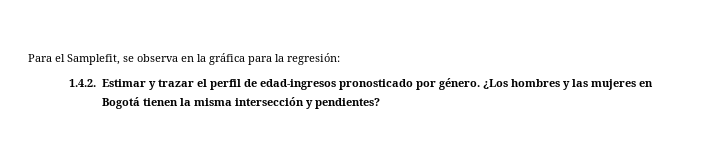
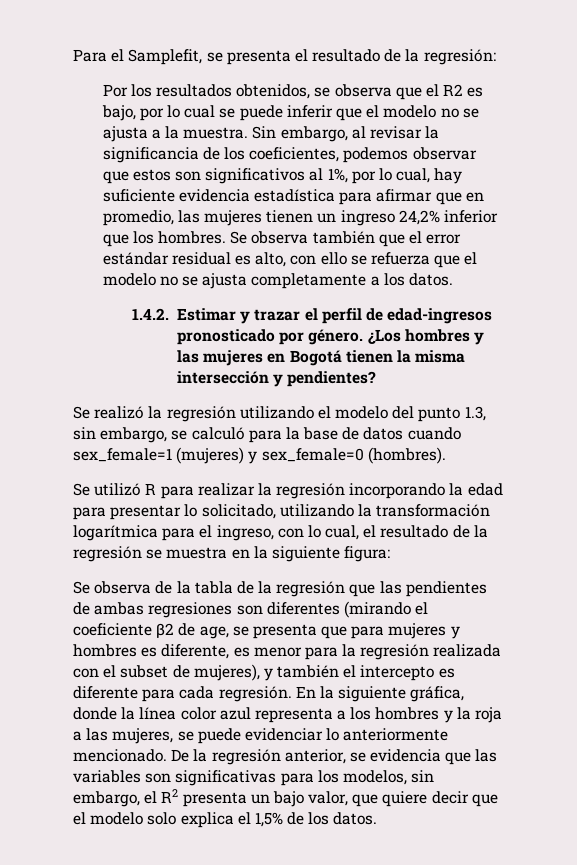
[137,53,340,65] observa en la gráfica para la regresión: -> [226,49,496,65] [102,84,484,100] [101,105,479,121] [102,126,440,142] [102,147,477,163] [102,168,463,184] [102,189,484,205] [102,210,498,226] [102,231,462,247] [102,252,478,268] [102,273,453,289] presenta el resultado de la regresión: // Por los resultados obtenidos, se observa que el R2 es bajo, por lo cual se puede inferir que el modelo no se ajusta a la muestra. Sin embargo, al revisar la significancia de los coeficientes, podemos observar que estos son significativos al 1%, por lo cual, hay suficiente evidencia estadística para afirmar que en promedio, las mujeres tienen un ingreso 24,2% inferior que los hombres. Se observa también que el error estándar residual es alto, con ello se refuerza que el modelo no se ajusta completamente a los datos.
(380, 103) none -> [73,406,486,422] [73,427,461,443] [73,447,446,464] [73,483,503,499] [73,504,491,520] [73,525,488,541] [73,546,391,562] [73,581,487,597] [73,601,429,618] [73,623,460,639] [73,644,502,660] [73,664,455,681] [73,686,465,702] [73,707,503,723] [73,728,449,744] [73,749,498,765] [73,770,435,786] [73,789,498,807] [73,812,378,828] // Se realizó la regresión utilizando el modelo del punto 1.3, sin embargo, se calculó para la base de datos cuando sex_female=1 (mujeres) y sex_female=0 (hombres). // Se utilizó R para realizar la regresión incorporando la edad para presentar lo solicitado, utilizando la transformación logarítmica para el ingreso, con lo cual, el resultado de la regresión se muestra en la siguiente figura: // Se observa de la tabla de la regresión que las pendientes de ambas regresiones son diferentes (mirando el coeficiente β2 de age, se presenta que para mujeres y hombres es diferente, es menor para la regresión realizada con el subset de mujeres), y también el intercepto es diferente para cada regresión. En la siguiente gráfica, donde la línea color azul representa a los hombres y la roja a las mujeres, se puede evidenciar lo anteriormente mencionado. De la regresión anterior, se evidencia que las variables son significativas para los modelos, sin embargo, el R2 presenta un bajo valor, que quiere decir que el modelo solo explica el 1,5% de los datos.

